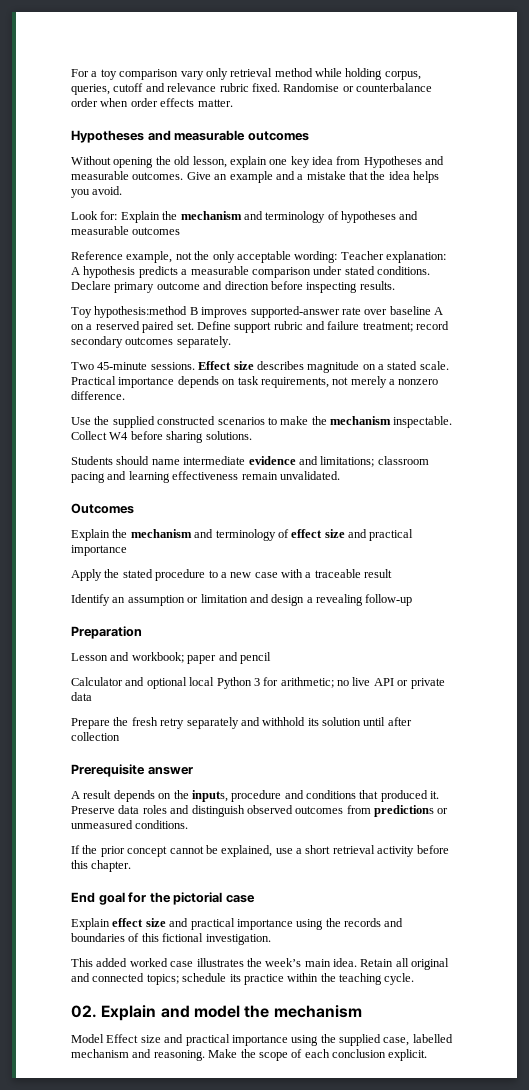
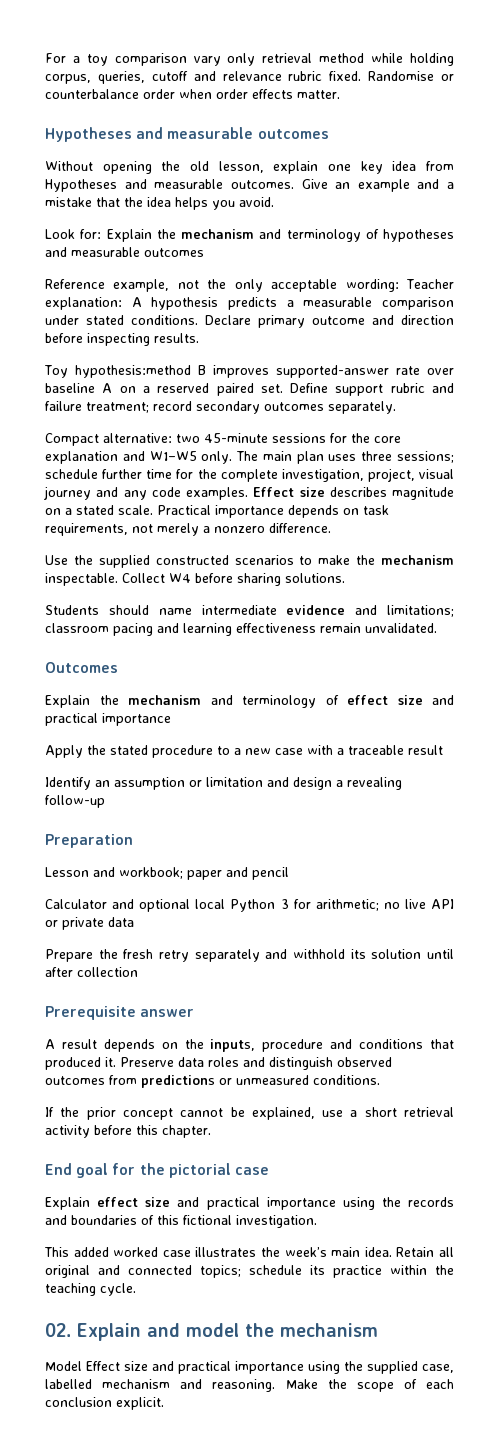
[71,362,195,370] Two 45-minute sessions. -> [45,433,401,446] [45,451,454,464] [45,468,454,482] [44,486,248,500] Compact alternative: two 45-minute sessions for the core explanation and W1–W5 only. The main plan uses three sessions; schedule further time for the complete investigation, project, visual journey and any code examples.

